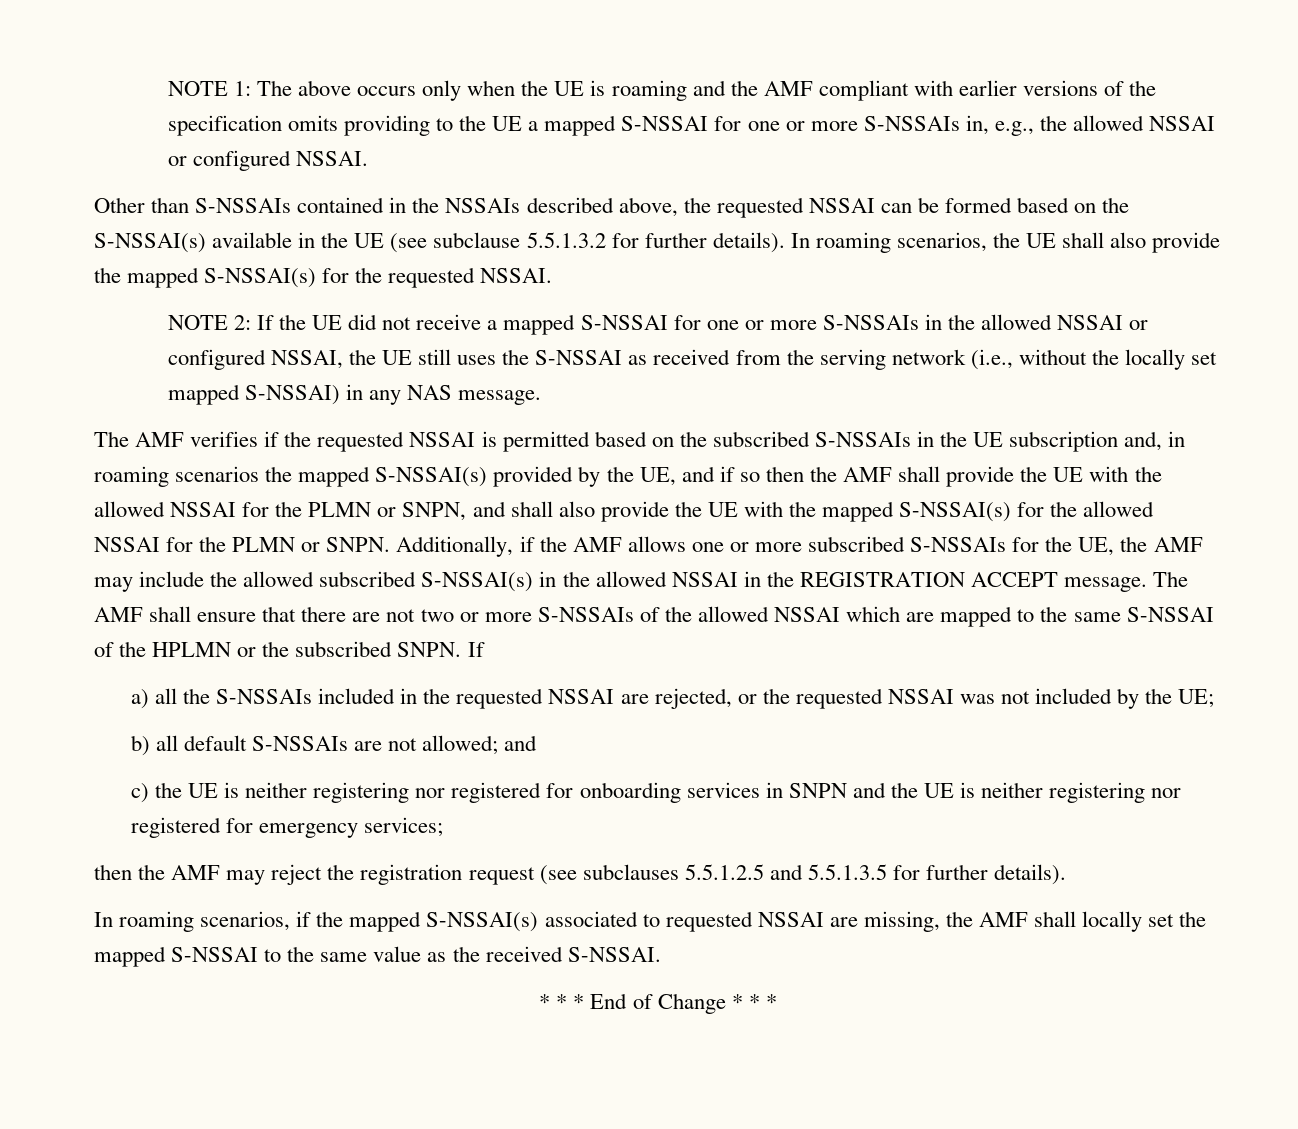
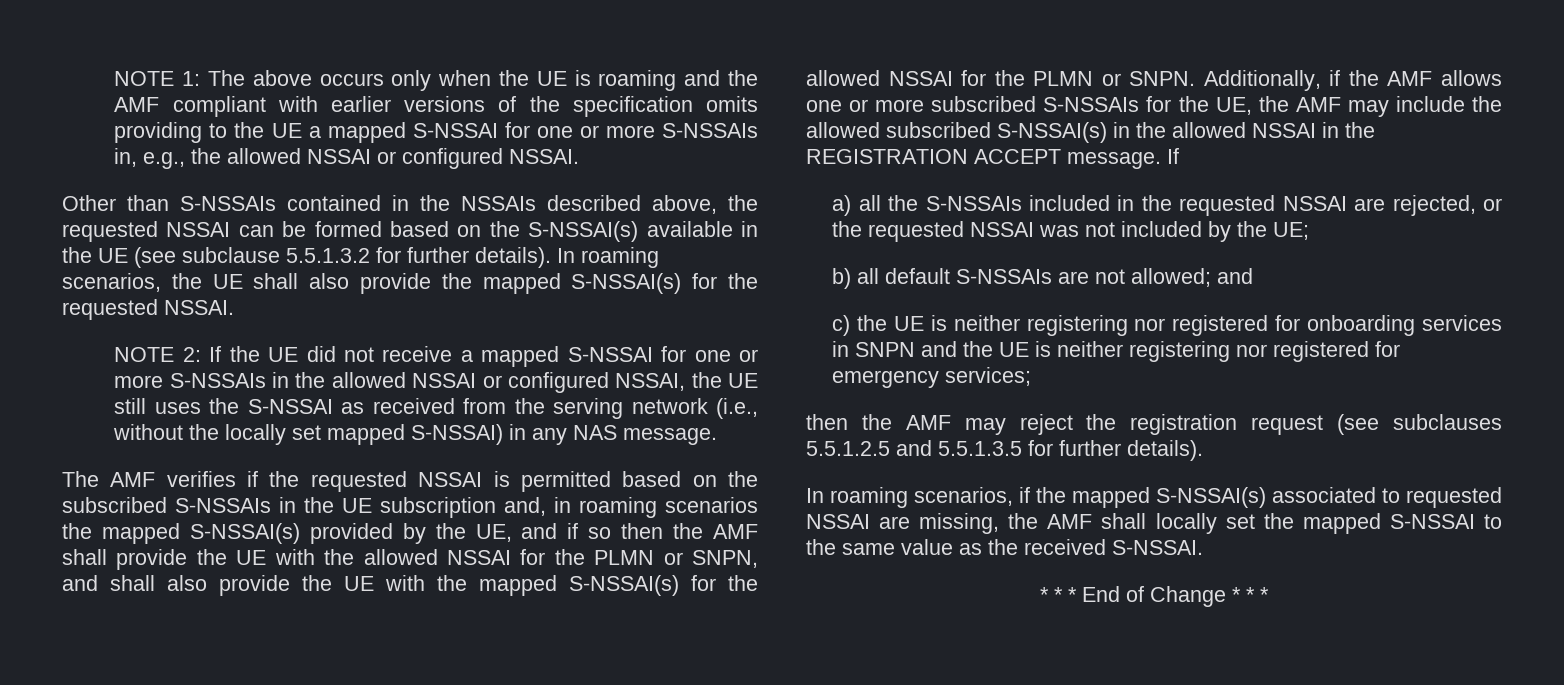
[1153,571,1189,587] [94,606,1214,627] [94,641,462,657] The AMF shall ensure that there are not two or more S-NSSAIs of the allowed NSSAI which are mapped to the same S-NSSAI of the HPLMN or the subscribed SNPN. -> (1161, 160) none

